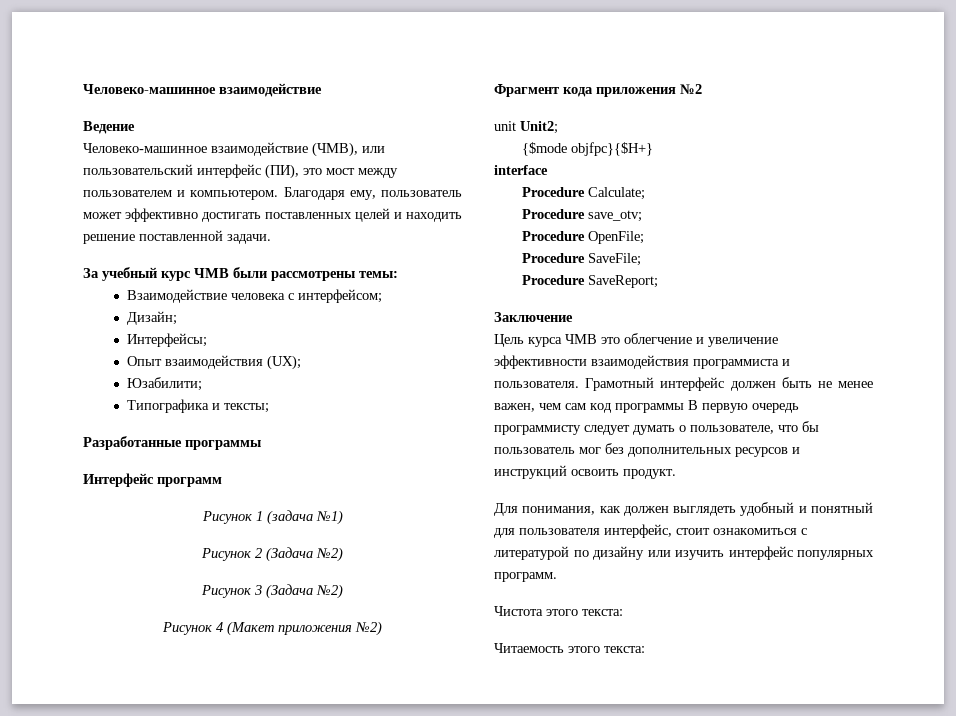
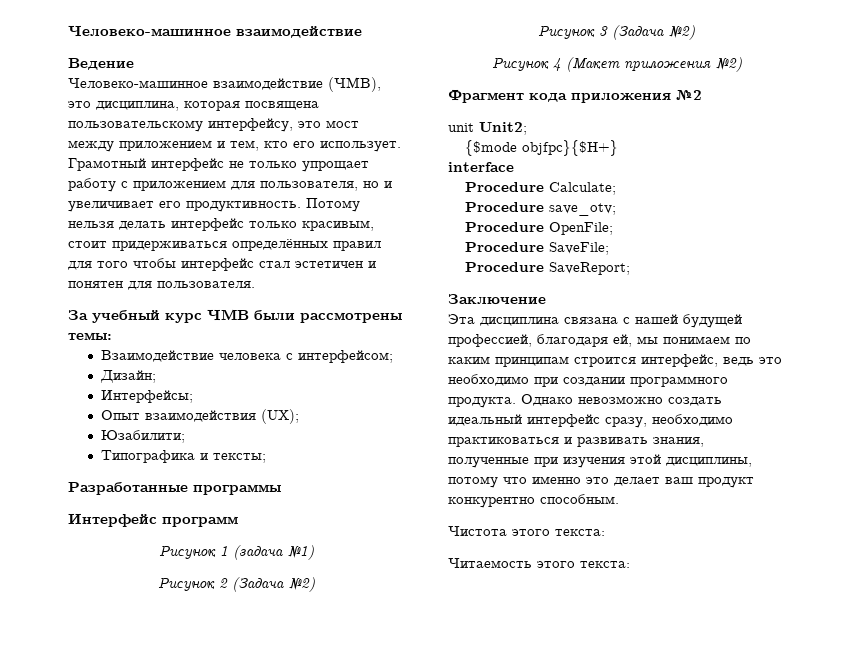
[362,146,385,153] [83,164,398,179] [83,187,462,200] [83,208,462,222] [83,230,271,244] или пользовательский интерфейс (ПИ), это мост между пользователем и компьютером. Благодаря ему, пользователь может эффективно достигать поставленных целей и находить решение поставленной задачи. -> [68,101,319,111] [68,118,359,132] [68,140,401,152] [68,158,369,172] [68,178,392,192] [68,198,360,212] [68,218,374,231] [68,239,381,251] [68,258,376,271] [68,281,255,290] это дисциплина, которая посвящена пользовательскому интерфейсу, это мост между приложением и тем, кто его использует. Грамотный интерфейс не только упрощает работу с приложением для пользователя, но и увеличивает его продуктивность. Потому нельзя делать интерфейс только красивым, стоит придерживаться определённых правил для того чтобы интерфейс стал эстетичен и понятен для пользователя.
[494,333,778,347] [494,355,790,369] [494,377,873,391] [494,400,799,413] [494,421,819,435] [494,443,800,457] [494,465,676,479] [494,502,873,516] [494,524,807,538] [494,546,874,560] [494,572,557,582] Цель курса ЧМВ это облегчение и увеличение эффективности взаимодействия программиста и пользователя. Грамотный интерфейс должен быть не менее важен, чем сам код программы В первую очередь программисту следует думать о пользователе, что бы пользователь мог без дополнительных ресурсов и инструкций освоить продукт. // Для понимания, как должен выглядеть удобный и понятный для пользователя интерфейс, стоит ознакомиться с литературой по дизайну или изучить интерфейс популярных программ. -> [448,314,742,328] [448,334,751,347] [448,354,782,367] [448,374,728,387] [448,394,722,408] [448,414,733,428] [448,437,704,447] [448,454,752,468] [448,476,754,488] [448,494,619,508] Эта дисциплина связана с нашей будущей профессией, благодаря ей, мы понимаем по каким принципам строится интерфейс, ведь это необходимо при создании программного продукта. Однако невозможно создать идеальный интерфейс сразу, необходимо практиковаться и развивать знания, полученные при изучения этой дисциплины, потому что именно это делает ваш продукт конкурентно способным.

